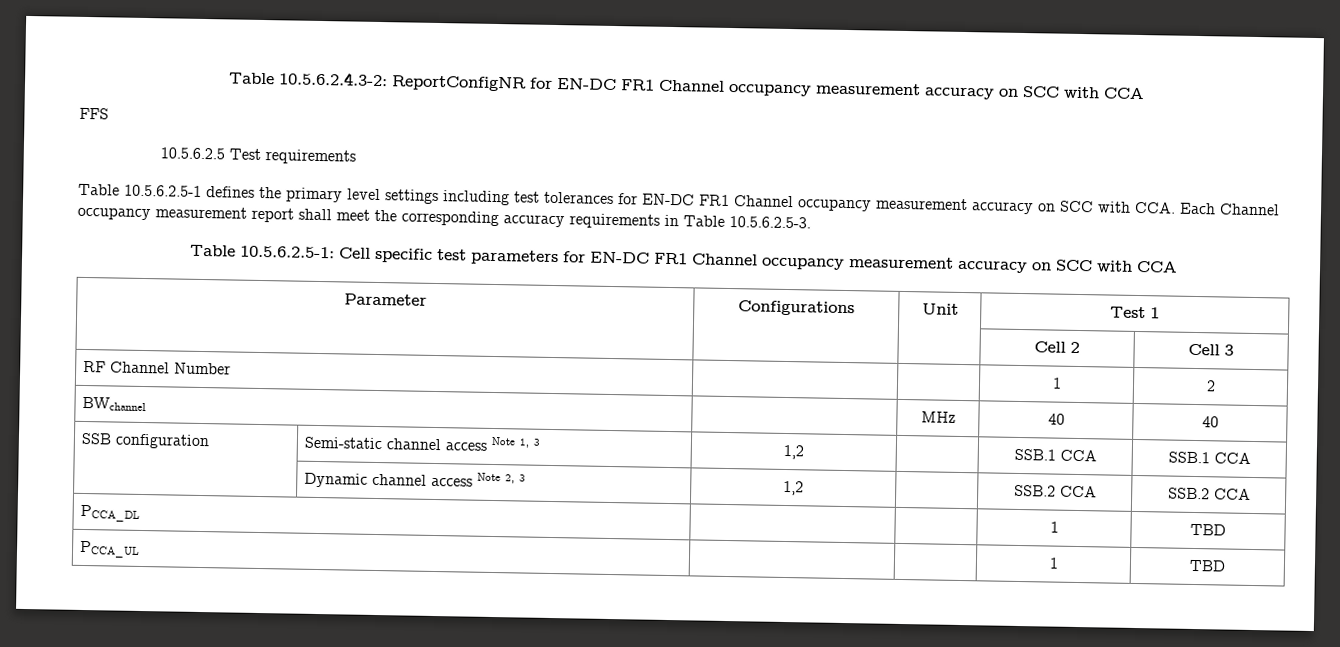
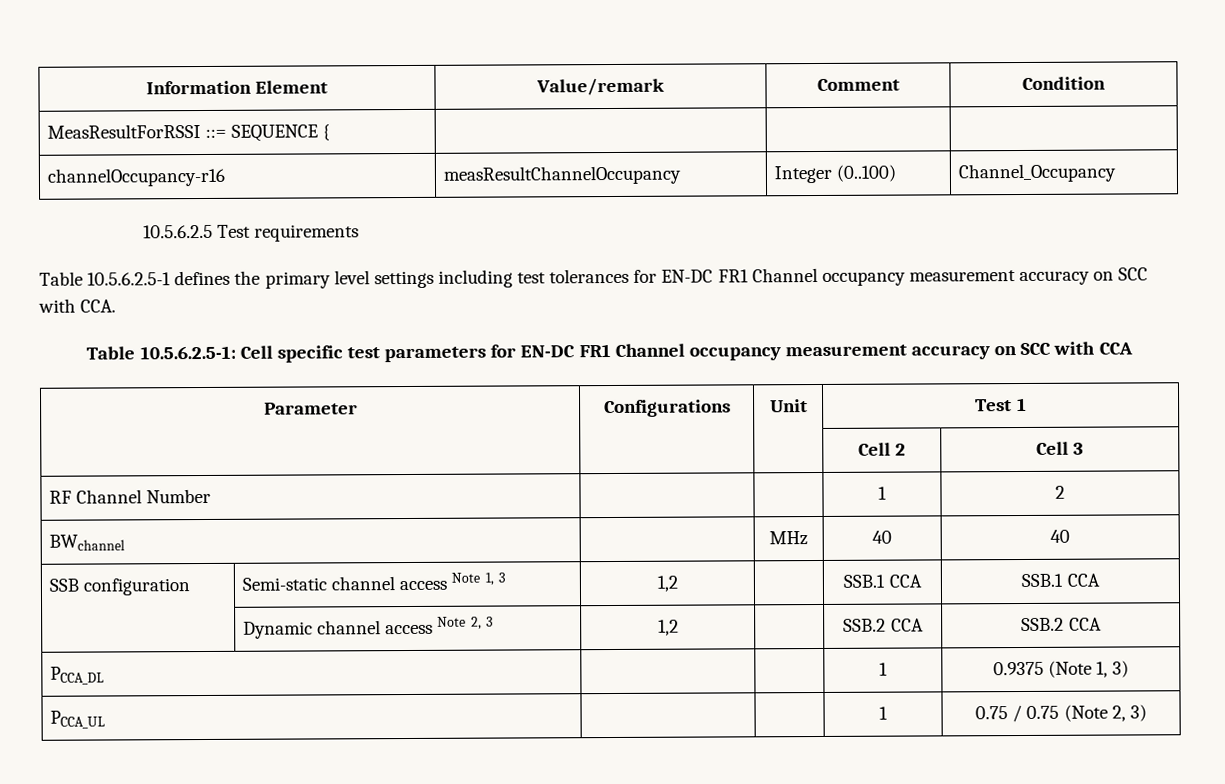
[229,71,1145,100] [79,107,109,120] Table 10.5.6.2.4.3-2: ReportConfigNR for EN-DC FR1 Channel occupancy measurement accuracy on SCC with CCA // FFS -> [145,80,329,95] [536,77,665,96] [816,78,900,91] [1022,76,1106,90] [47,124,331,142] [47,167,226,187] [443,165,682,185] [774,164,897,184] [958,163,1117,183] Information Element | Value/remark | Comment | Condition // MeasResultForRSSI ::= SEQUENCE { | | | // channelOccupancy-r16 | measResultChannelOccupancy | Integer (0..100) | Channel_Occupancy
[1179,202,1280,216] [77,206,811,229] Each Channel occupancy measurement report shall meet the corresponding accuracy requirements in Table 10.5.6.2.5-3. -> (117, 306) none
[1190,523,1226,536] [78,540,140,558] [1048,557,1059,569] [1189,559,1226,572] TBD // PCCA_UL | | | 1 | TBD -> [992,660,1130,678] [50,710,106,729] [879,706,888,720] [975,704,1147,723] 0.9375 (Note 1, 3) // PCCA_UL | | | 1 | 0.75 / 0.75 (Note 2, 3)

